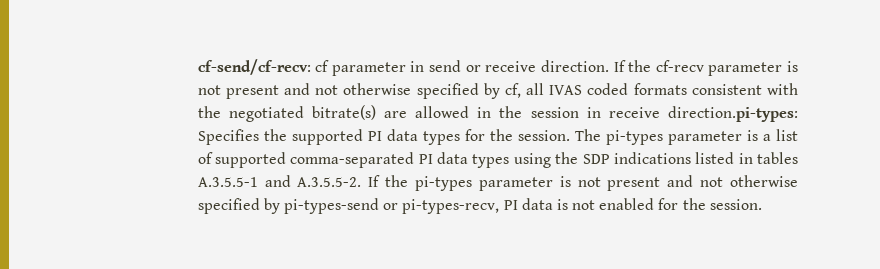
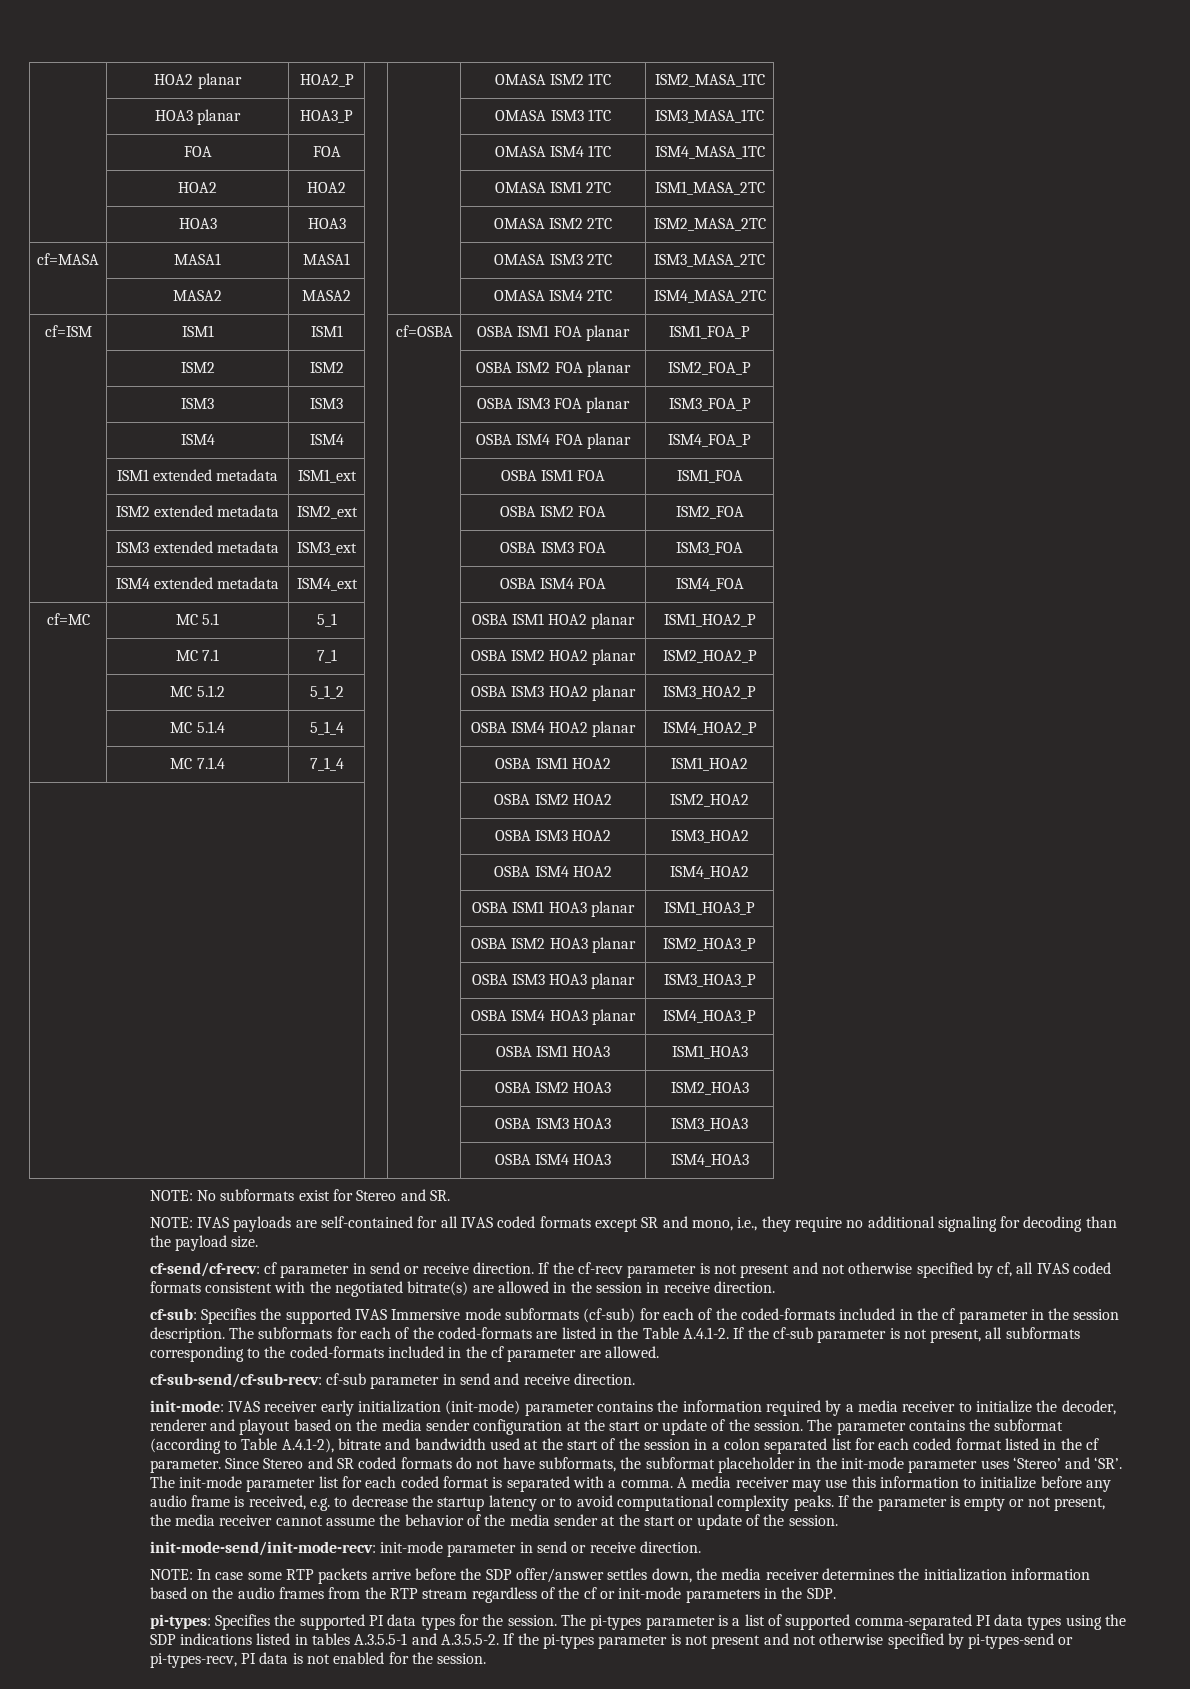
(197, 67) none -> [154,73,242,89] [299,74,354,87] [494,73,612,85] [654,73,765,87] [154,109,242,125] [300,110,353,123] [495,109,611,121] [655,109,764,123] [183,146,212,157] [312,146,341,157] [494,145,612,157] [654,145,765,159] [178,182,217,193] [307,182,346,193] [494,181,612,193] [654,181,765,195] [178,218,217,229] [307,218,346,229] [493,218,613,229] [653,218,766,231] [37,253,99,265] [174,253,221,265] [303,253,350,265] [494,254,612,265] [654,254,765,267] [173,290,222,301] [302,290,351,301] [493,290,613,301] [653,290,766,303] [44,325,92,337] [181,325,214,337] [310,325,343,337] [395,325,453,337] [477,325,630,341] [669,325,750,339] [180,362,215,373] [309,362,344,373] [476,361,631,377] [668,362,751,375] [181,398,214,409] [310,398,343,409] [476,397,631,413] [668,398,751,411] [180,434,215,445] [309,434,344,445] [476,433,631,449] [668,434,751,447] [116,469,279,481] [297,469,357,483] [500,469,606,481] [676,469,743,483] [115,505,280,517] [296,506,358,519] [499,506,607,517] [675,506,744,519] [116,541,279,553] [297,542,357,555] [500,542,606,553] [676,542,743,555] [115,577,280,589] [296,578,358,591] [499,578,607,589] [675,578,744,591] [46,613,90,625] [175,613,220,625] [316,613,337,627] [471,613,636,629] [663,613,756,627] [175,649,220,661] [316,649,337,663] [470,649,637,665] [662,650,757,663] [170,685,225,697] [309,685,344,699] [471,685,636,701] [663,686,756,699] [170,721,225,733] [309,721,344,735] [470,721,637,737] [662,722,757,735] [170,757,225,769] [309,757,344,771] [495,757,611,769] [671,757,748,771] [494,794,612,805] [670,794,749,807] [494,830,612,841] [670,830,749,843] [494,866,612,877] [670,866,749,879] [472,901,635,917] [664,901,755,915] [471,937,636,953] [663,938,756,951] [471,973,636,989] [663,974,756,987] [471,1009,636,1025] [663,1010,756,1023] [495,1045,611,1057] [671,1045,748,1059] [494,1082,612,1093] [670,1082,749,1095] [495,1118,611,1129] [671,1118,748,1131] [494,1154,612,1165] [670,1154,749,1167] [149,1189,451,1201] [149,1216,1117,1232] [149,1235,259,1251] | HOA2 planar | HOA2_P | | | OMASA ISM2 1TC | ISM2_MASA_1TC // | HOA3 planar | HOA3_P | | | OMASA ISM3 1TC | ISM3_MASA_1TC // | FOA | FOA | | | OMASA ISM4 1TC | ISM4_MASA_1TC // | HOA2 | HOA2 | | | OMASA ISM1 2TC | ISM1_MASA_2TC // | HOA3 | HOA3 | | | OMASA ISM2 2TC | ISM2_MASA_2TC // cf=MASA | MASA1 | MASA1 | | | OMASA ISM3 2TC | ISM3_MASA_2TC // | MASA2 | MASA2 | | | OMASA ISM4 2TC | ISM4_MASA_2TC // cf=ISM | ISM1 | ISM1 | | cf=OSBA | OSBA ISM1 FOA planar | ISM1_FOA_P // | ISM2 | ISM2 | | | OSBA ISM2 FOA planar | ISM2_FOA_P // | ISM3 | ISM3 | | | OSBA ISM3 FOA planar | ISM3_FOA_P // | ISM4 | ISM4 | | | OSBA ISM4 FOA planar | ISM4_FOA_P // | ISM1 extended metadata | ISM1_ext | | | OSBA ISM1 FOA | ISM1_FOA // | ISM2 extended metadata | ISM2_ext | | | OSBA ISM2 FOA | ISM2_FOA // | ISM3 extended metadata | ISM3_ext | | | OSBA ISM3 FOA | ISM3_FOA // | ISM4 extended metadata | ISM4_ext | | | OSBA ISM4 FOA | ISM4_FOA // cf=MC | MC 5.1 | 5_1 | | | OSBA ISM1 HOA2 planar | ISM1_HOA2_P // | MC 7.1 | 7_1 | | | OSBA ISM2 HOA2 planar | ISM2_HOA2_P // | MC 5.1.2 | 5_1_2 | | | OSBA ISM3 HOA2 planar | ISM3_HOA2_P // | MC 5.1.4 | 5_1_4 | | | OSBA ISM4 HOA2 planar | ISM4_HOA2_P // | MC 7.1.4 | 7_1_4 | | | OSBA ISM1 HOA2 | ISM1_HOA2 // | | | OSBA ISM2 HOA2 | ISM2_HOA2 // | | | OSBA ISM3 HOA2 | ISM3_HOA2 // | | | OSBA ISM4 HOA2 | ISM4_HOA2 // | | | OSBA ISM1 HOA3 planar | ISM1_HOA3_P // | | | OSBA ISM2 HOA3 planar | ISM2_HOA3_P // | | | OSBA ISM3 HOA3 planar | ISM3_HOA3_P // | | | OSBA ISM4 HOA3 planar | ISM4_HOA3_P // | | | OSBA ISM1 HOA3 | ISM1_HOA3 // | | | OSBA ISM2 HOA3 | ISM2_HOA3 // | | | OSBA ISM3 HOA3 | ISM3_HOA3 // | | | OSBA ISM4 HOA3 | ISM4_HOA3 // NOTE: No subformats exist for Stereo and SR. // NOTE: IVAS payloads are self-contained for all IVAS coded formats except SR and mono, i.e., they require no additional signaling for decoding than the payload size. //
[668,106,798,122] direction.pi-types: -> [713,1281,775,1293] [149,1308,1120,1324] [149,1327,1080,1343] [149,1346,659,1362] [149,1373,636,1389] [149,1400,1116,1416] [149,1419,1064,1435] [149,1438,1100,1454] [149,1457,1123,1473] [149,1476,1112,1492] [149,1495,1106,1511] [149,1514,838,1530] [149,1541,702,1557] [149,1568,1090,1584] [149,1587,836,1603] [149,1614,211,1629] direction. // cf-sub: Specifies the supported IVAS Immersive mode subformats (cf-sub) for each of the coded-formats included in the cf parameter in the session description. The subformats for each of the coded-formats are listed in the Table A.4.1-2. If the cf-sub parameter is not present, all subformats corresponding to the coded-formats included in the cf parameter are allowed. // cf-sub-send/cf-sub-recv: cf-sub parameter in send and receive direction. // init-mode: IVAS receiver early initialization (init-mode) parameter contains the information required by a media receiver to initialize the decoder, renderer and playout based on the media sender configuration at the start or update of the session. The parameter contains the subformat (according to Table A.4.1-2), bitrate and bandwidth used at the start of the session in a colon separated list for each coded format listed in the cf parameter. Since Stereo and SR coded formats do not have subformats, the subformat placeholder in the init-mode parameter uses ‘Stereo’ and ‘SR’. The init-mode parameter list for each coded format is separated with a comma. A media receiver may use this information to initialize before any audio frame is received, e.g. to decrease the startup latency or to avoid computational complexity peaks. If the parameter is empty or not present, the media receiver cannot assume the behavior of the media sender at the start or update of the session. // init-mode-send/init-mode-recv: init-mode parameter in send or receive direction. // NOTE: In case some RTP packets arrive before the SDP offer/answer settles down, the media receiver determines the initialization information based on the audio frames from the RTP stream regardless of the cf or init-mode parameters in the SDP. // pi-types:

